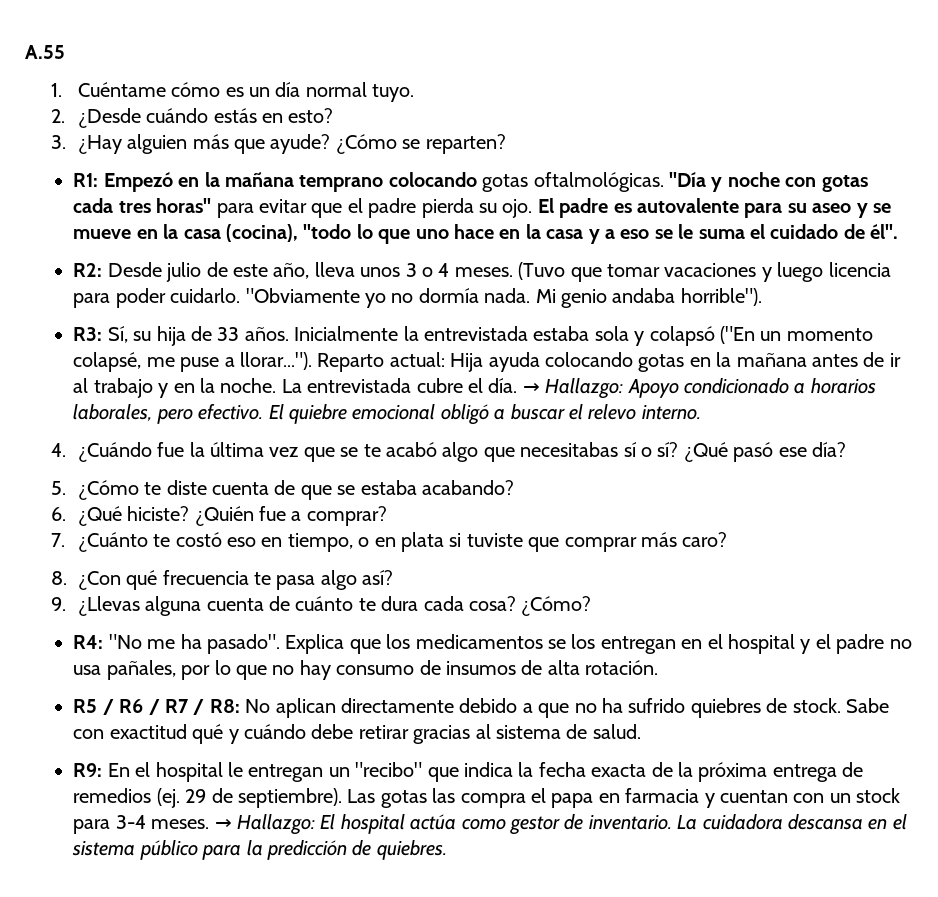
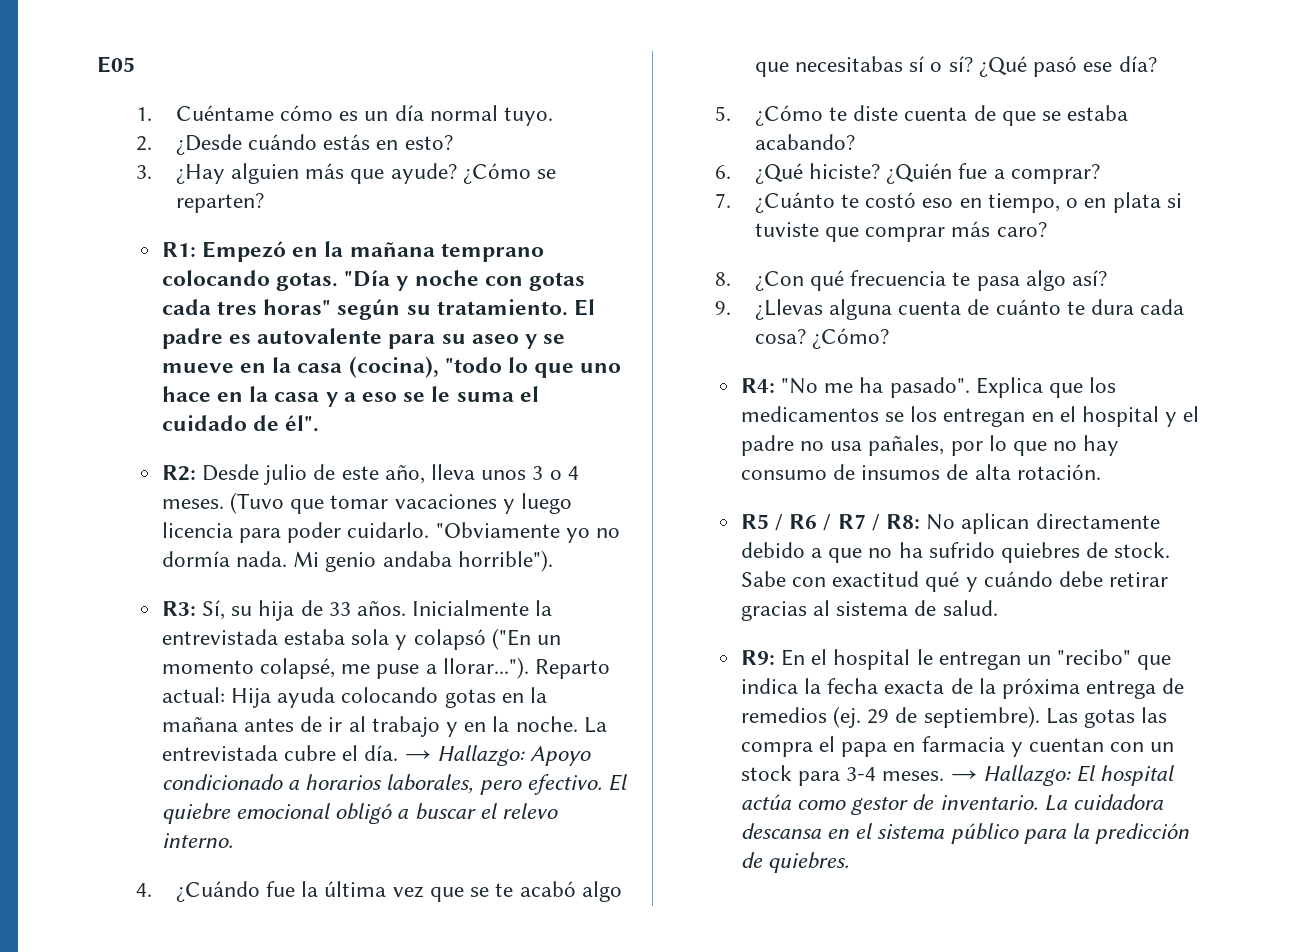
[25,45,65,59] A.55 -> [97,56,135,73] E05
[482,172,664,192] gotas oftalmológicas. -> [275,272,338,291] gotas.
[216,198,533,218] para evitar que el padre pierda su ojo. -> [337,299,568,320] según su tratamiento.

